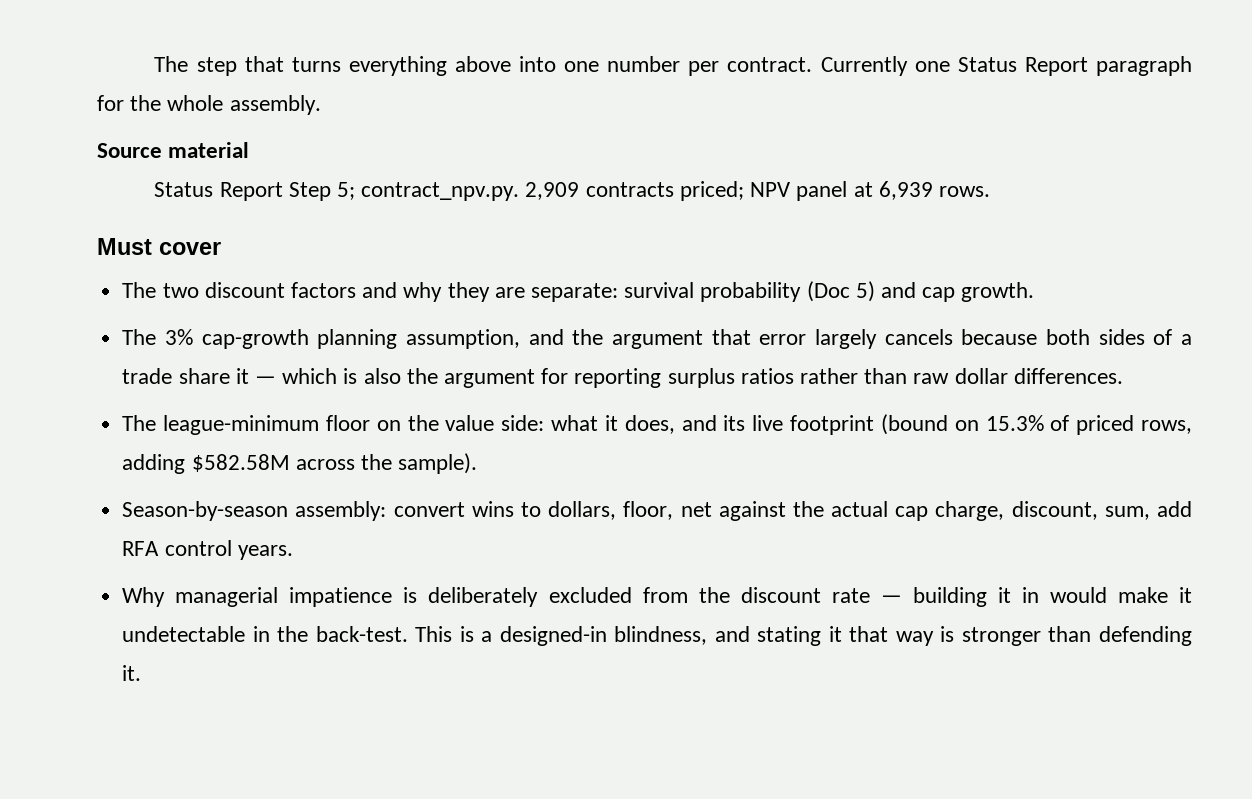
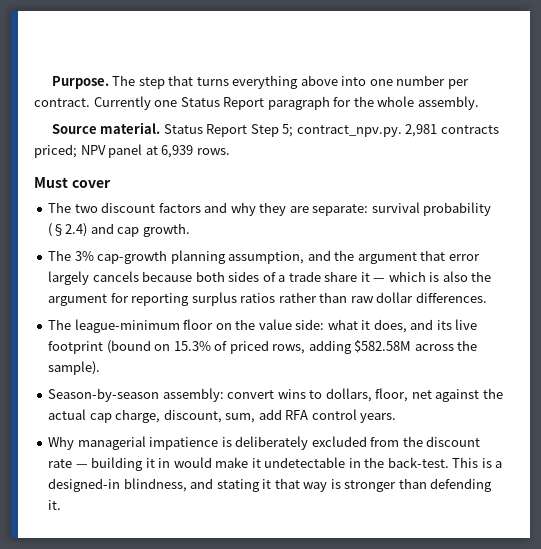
(154, 64) none -> [51,76,109,89] Purpose.
[168,142,250,158] material // -> [100,122,161,134] material.
[525,182,580,200] 2,909 -> [405,124,438,137] 2,981
[806,281,875,302] (Doc 5) -> [48,223,88,237] (§2.4)

